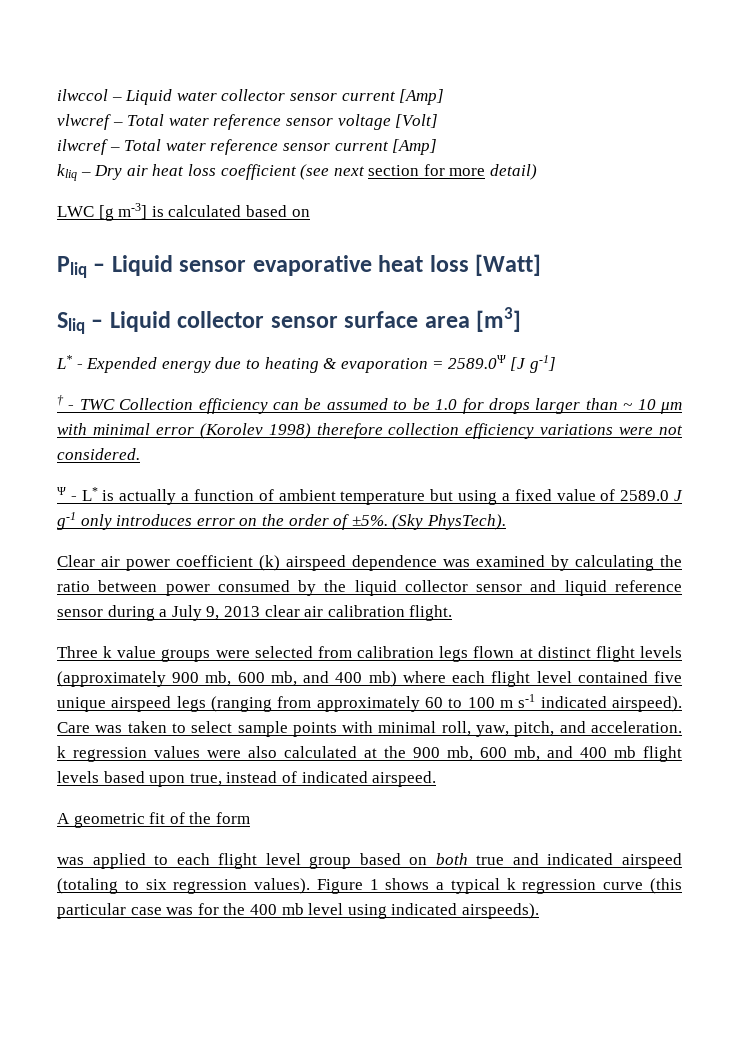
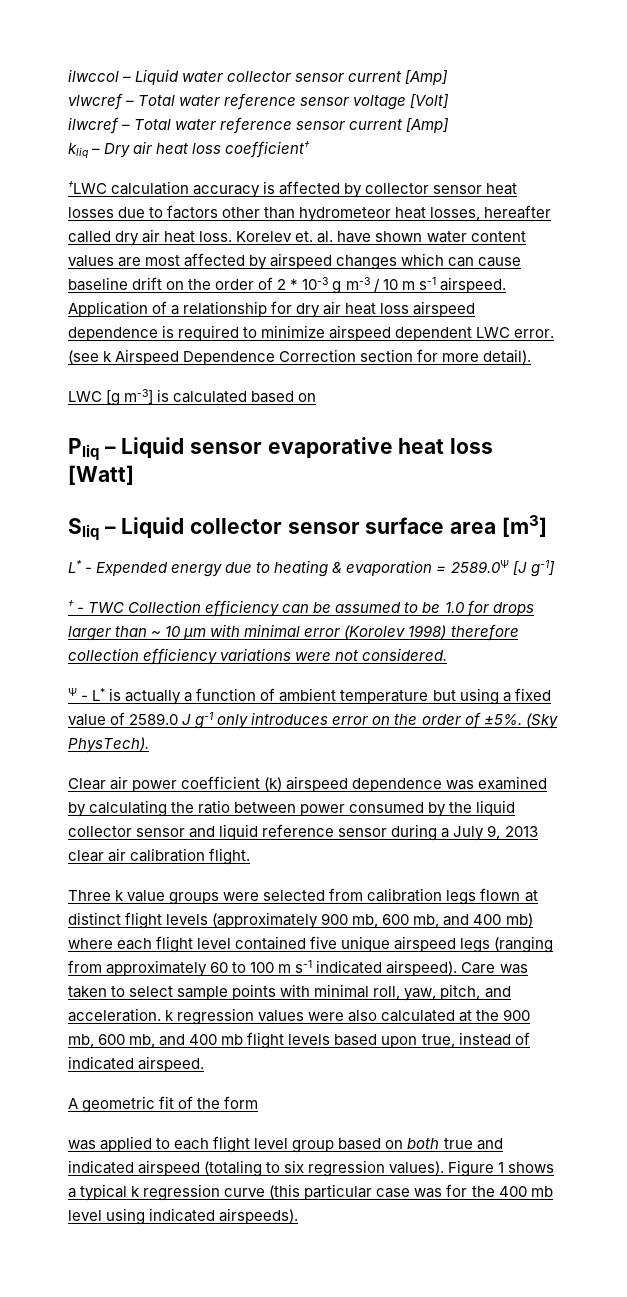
[220,164,365,180] coefficient (see next -> [225,141,311,158] [68,181,518,198] [68,205,552,222] [68,229,526,246] [68,253,522,270] [68,277,506,294] [68,301,476,318] [68,325,555,341] [68,349,357,365] coefficient† // †LWC calculation accuracy is affected by collector sensor heat losses due to factors other than hydrometeor heat losses, hereafter called dry air heat loss. Korelev et. al. have shown water content values are most affected by airspeed changes which can cause baseline drift on the order of 2 * 10-3 g m-3 / 10 m s-1 airspeed. Application of a relationship for dry air heat loss airspeed dependence is required to minimize airspeed dependent LWC error. (see k Airspeed Dependence Correction
[490,164,538,180] detail) -> [483,349,532,364] detail).

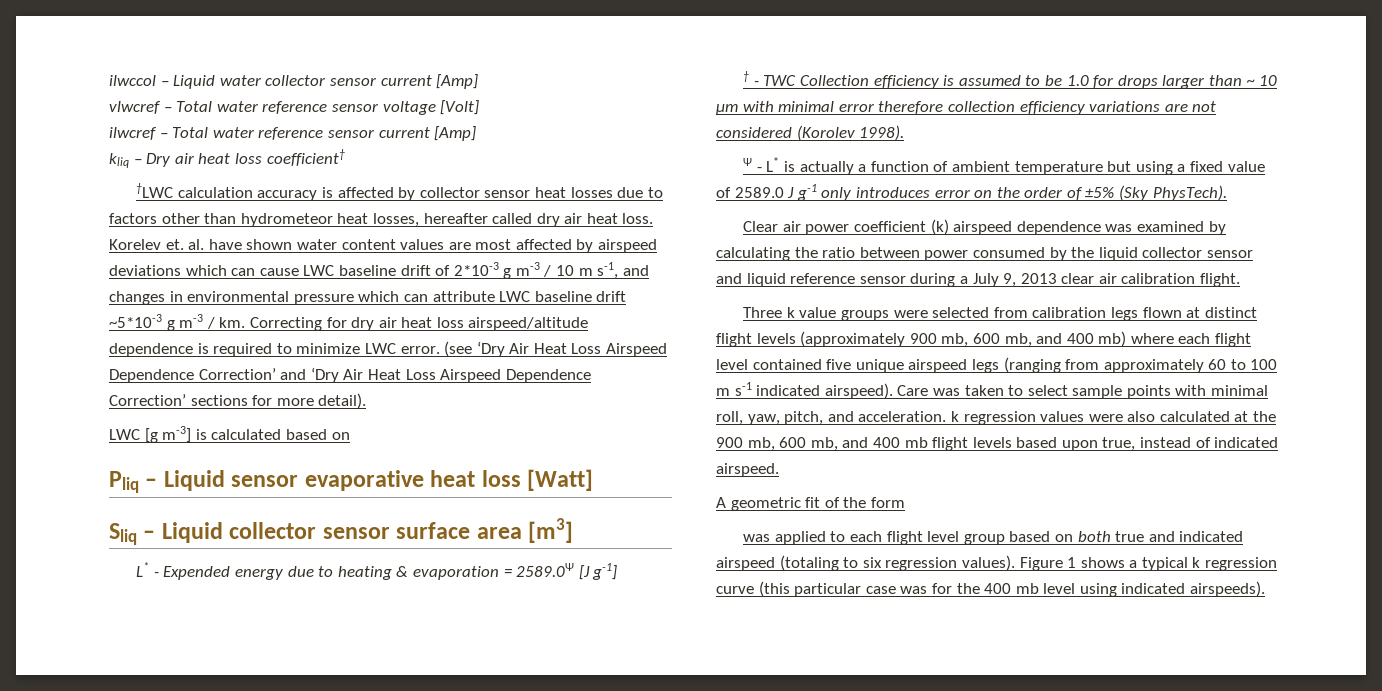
[336,255,398,270] changes -> [109,265,181,276] deviations
[68,277,329,291] baseline drift on the order of 2 * 10-3 -> [303,262,499,276] LWC baseline drift of 2*10-3
[418,277,506,293] [68,301,268,317] s-1 airspeed. Application of a relationship -> [597,262,649,279] [109,291,627,305] [109,314,322,331] s-1, and changes in environmental pressure which can attribute LWC baseline drift ~5*10-3 g m-3 / km. Correcting
[413,301,476,317] airspeed -> [468,317,589,331] airspeed/altitude
[329,325,473,341] airspeed dependent -> (361, 348) none
[103,349,414,365] k Airspeed Dependence Correction section -> [476,341,668,357] [109,367,591,383] [109,394,248,406] ‘Dry Air Heat Loss Airspeed Dependence Correction’ and ‘Dry Air Heat Loss Airspeed Dependence Correction’ sections
[282,602,332,613] can be -> [943,75,955,86] is
[344,625,447,639] (Korolev 1998) -> (874, 107) none
[295,648,448,661] were not considered. -> [1164,101,1217,112] [716,125,905,141] are not considered (Korolev 1998).
[483,714,522,725] ±5%. -> [1085,187,1115,198] ±5%

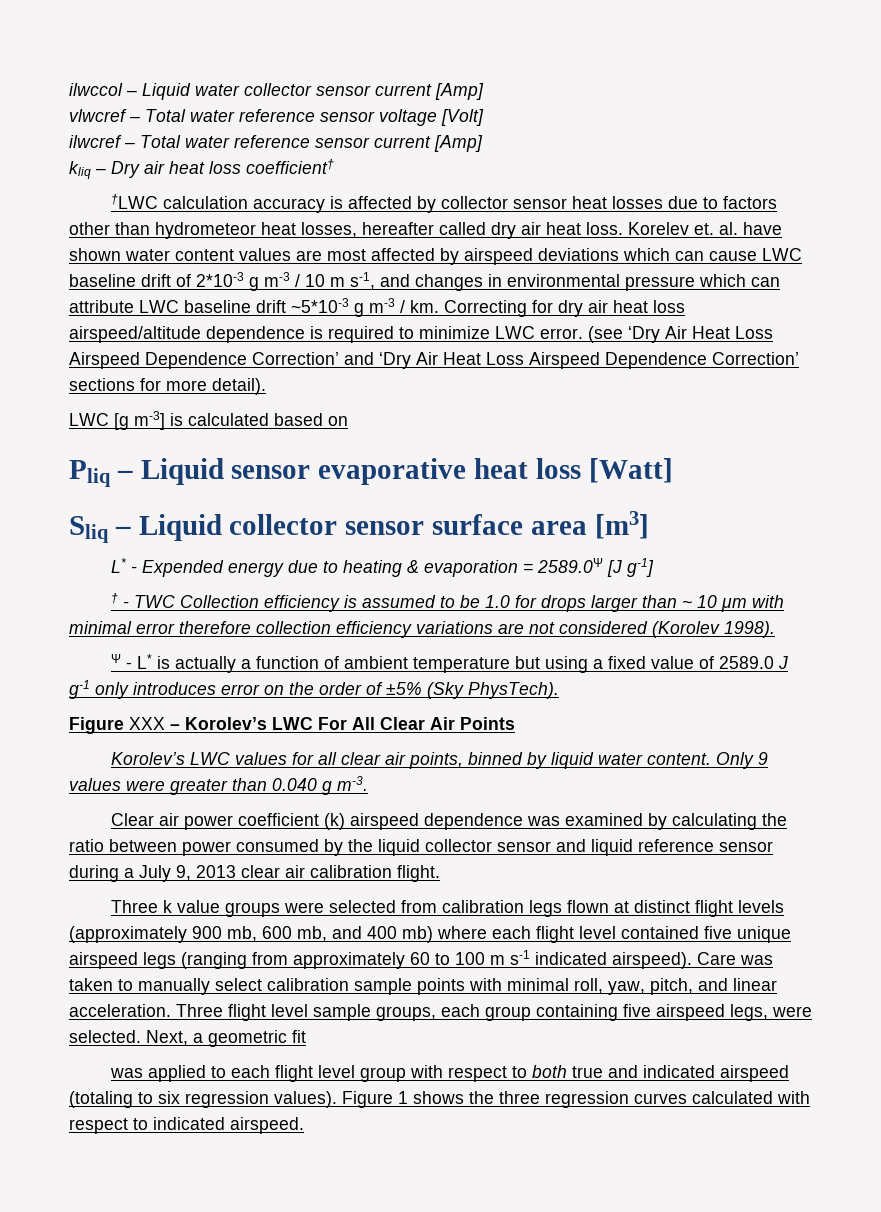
(1227, 193) none -> [69,717,515,734] [111,752,769,769] [69,776,368,795] // Figure XXX – Korolev’s LWC For All Clear Air Points // Korolev’s LWC values for all clear air points, binned by liquid water content. Only 9 values were greater than 0.040 g m-3.
[1027,385,1068,396] select -> [138,978,349,995] manually select calibration
[858,411,1277,425] [716,437,1279,451] [716,463,779,477] [716,497,726,508] acceleration. k regression values were also calculated at the 900 mb, 600 mb, and 400 mb flight levels based upon true, instead of indicated airspeed. // A -> [733,978,777,991] [69,1004,812,1021] [69,1030,203,1046] linear acceleration. Three flight level sample groups, each group containing five airspeed legs, were selected. Next, a
[824,497,905,508] of the form -> (306, 1036) none
[1009,531,1074,542] based on -> [410,1065,528,1082] with respect to
[1129,557,1278,571] [716,581,1266,597] a typical k regression curve (this particular case was for the 400 mb level using indicated airspeeds). -> [469,1091,810,1108] [69,1117,304,1134] the three regression curves calculated with respect to indicated airspeed.

